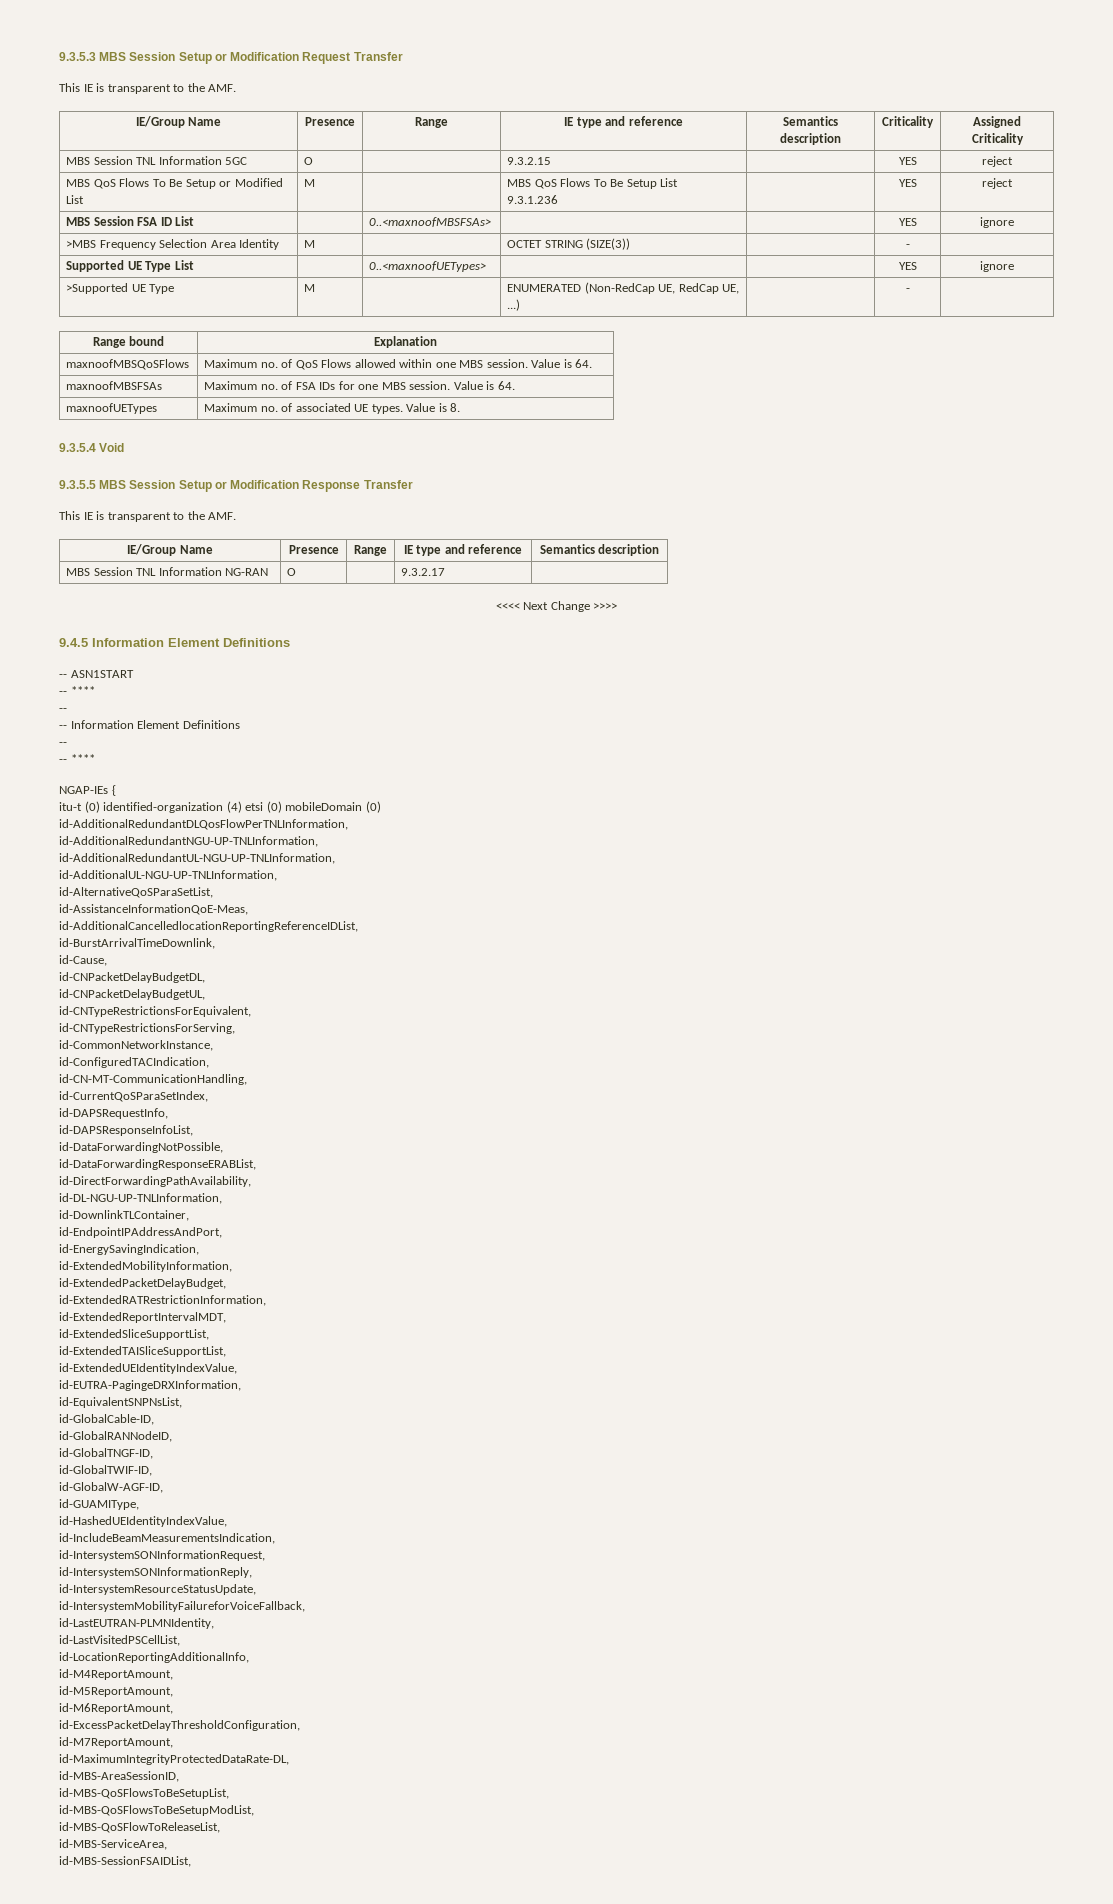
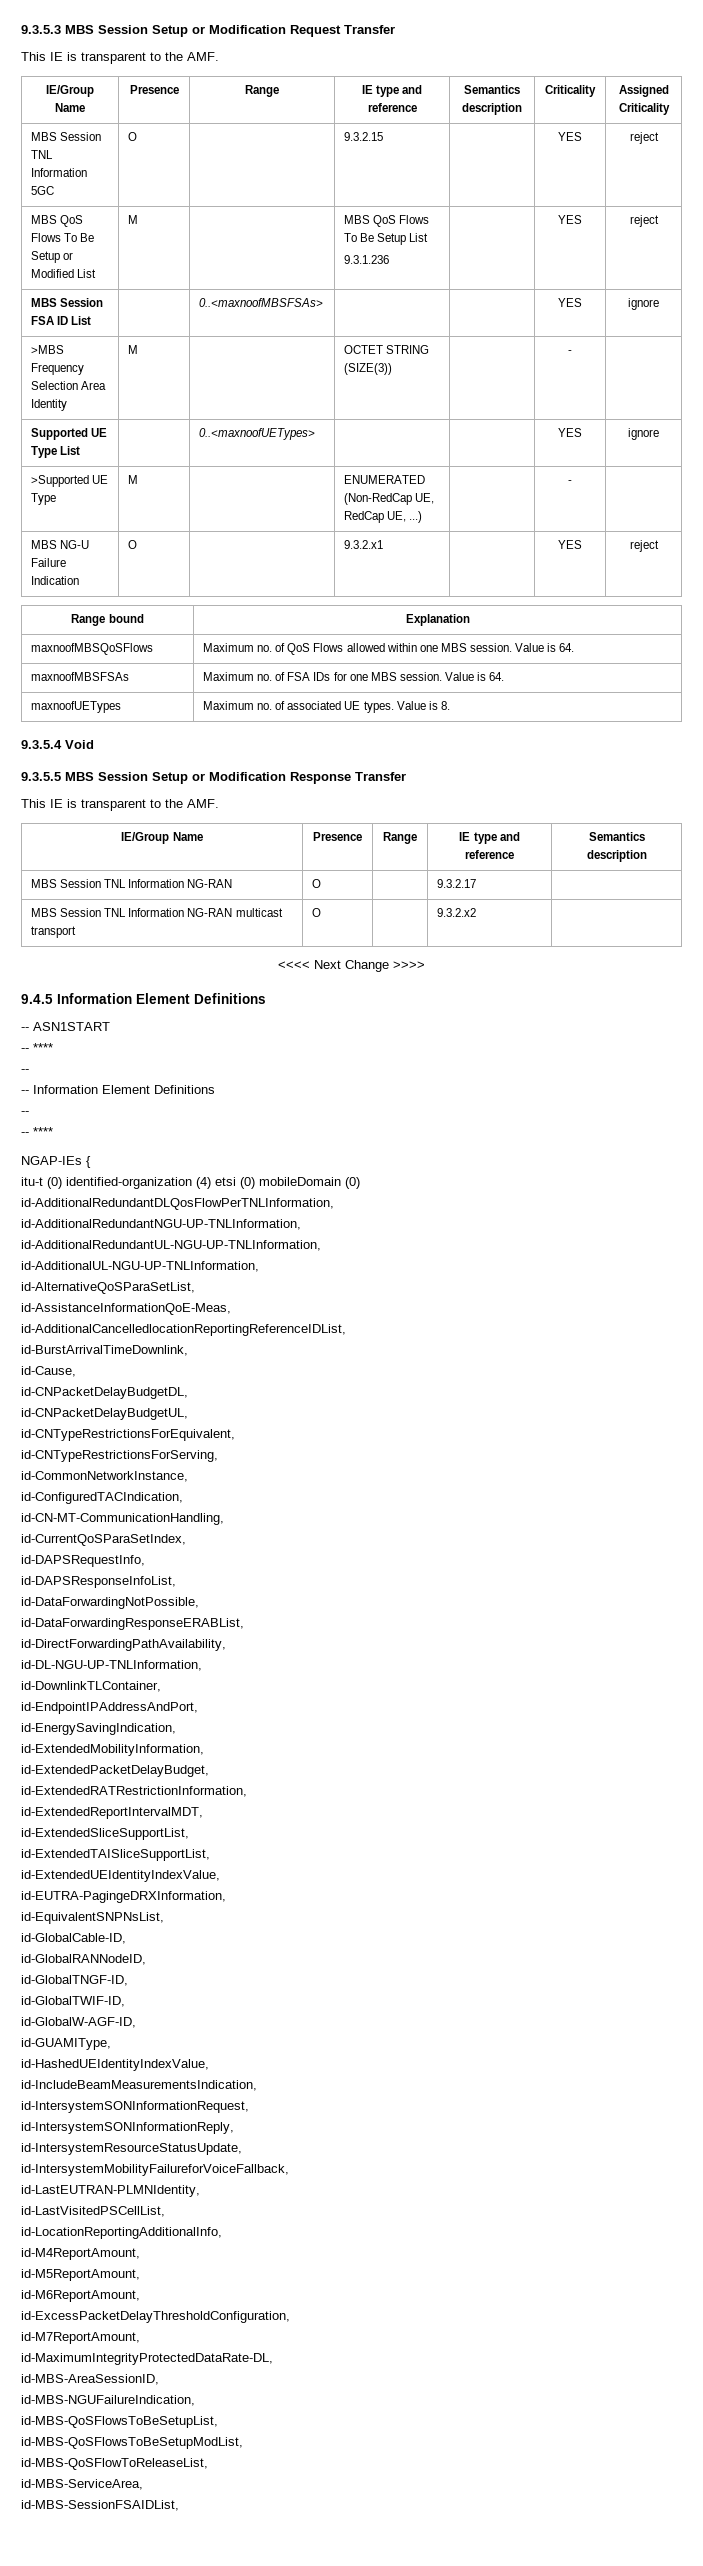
(910, 290) none -> [31,540,90,549] [31,558,67,567] [31,576,80,585] [128,540,138,549] [344,540,384,549] [558,540,582,549] [629,540,659,552] // MBS NG-U Failure Indication | O | | 9.3.2.x1 | | YES | reject
(446, 572) none -> [31,908,283,917] [31,926,77,938] [312,908,322,917] [437,908,477,917] // MBS Session TNL Information NG-RAN multicast transport | O | | 9.3.2.x2 |
(179, 1776) none -> [21,2395,195,2406] // id-MBS-NGUFailureIndication,

